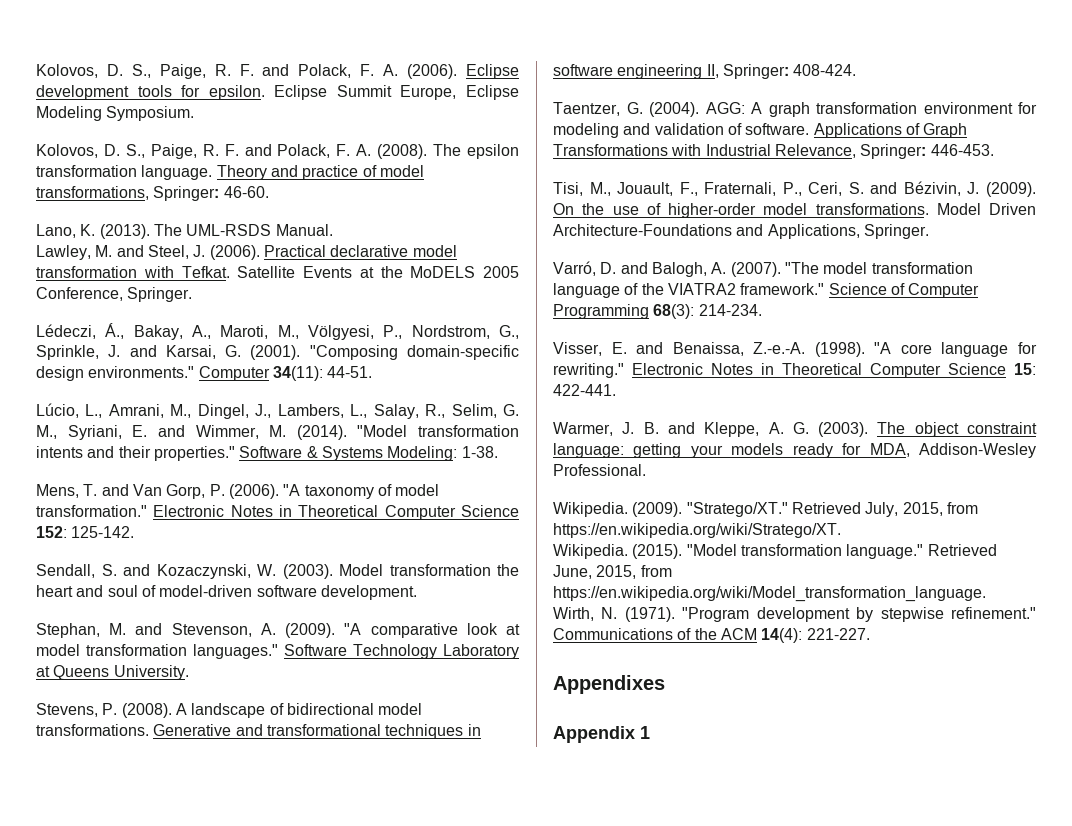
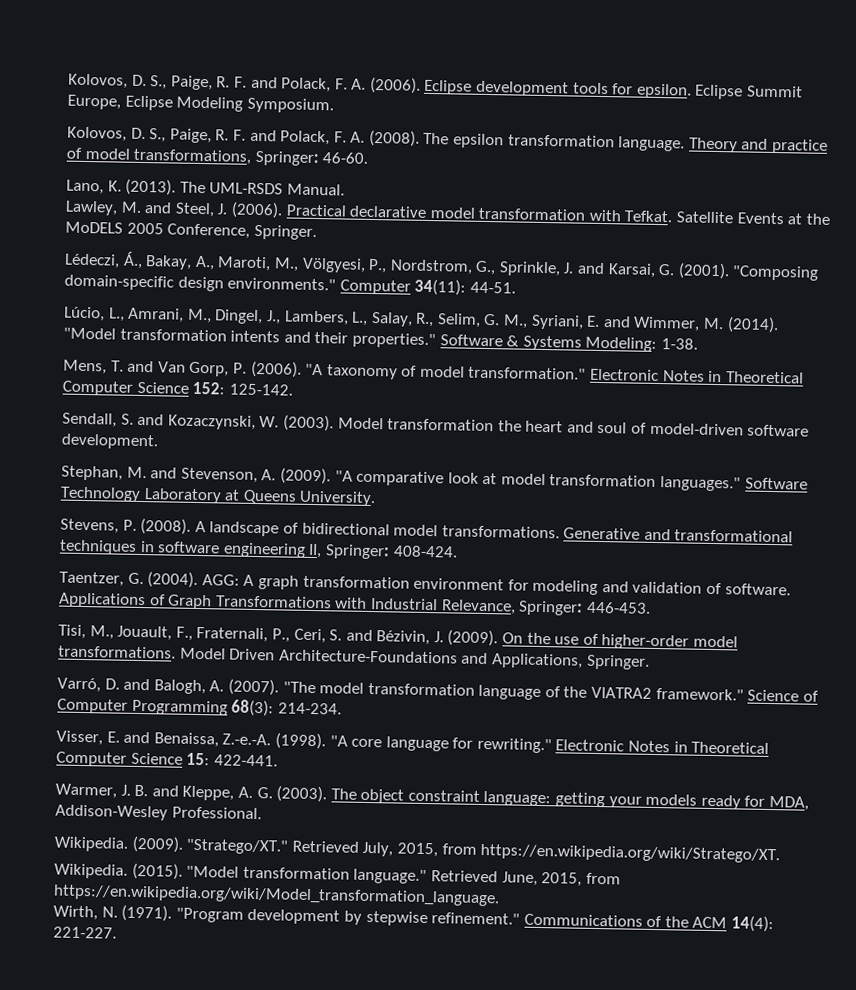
[553,675,665,694] [553,726,650,743] // Appendixes // Appendix 1 -> (117, 932) none

